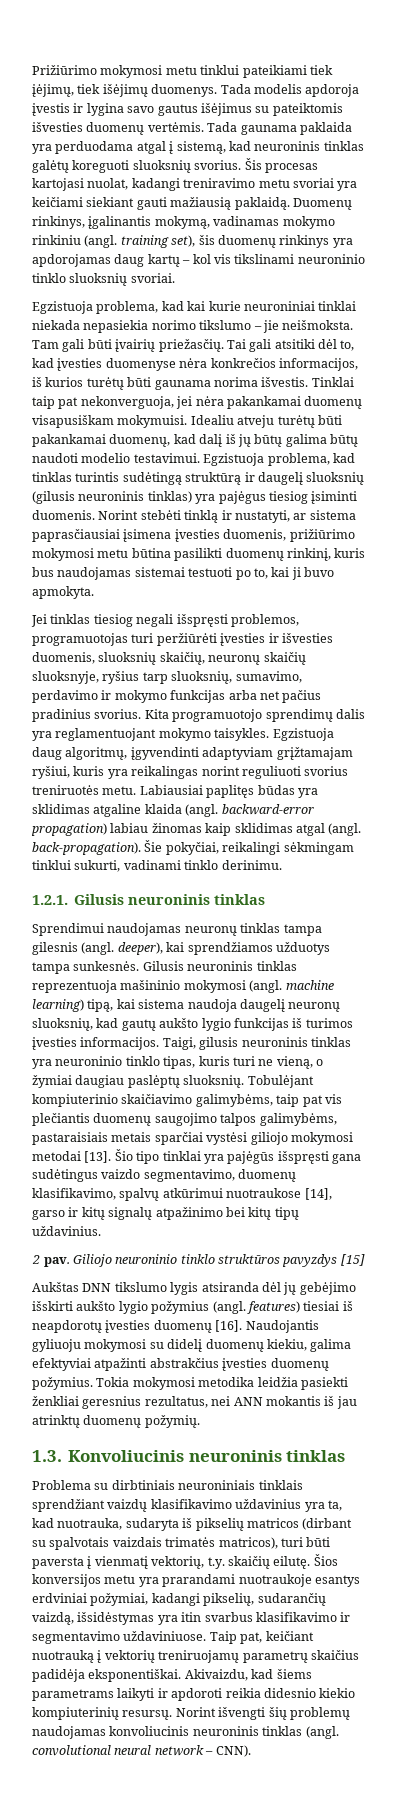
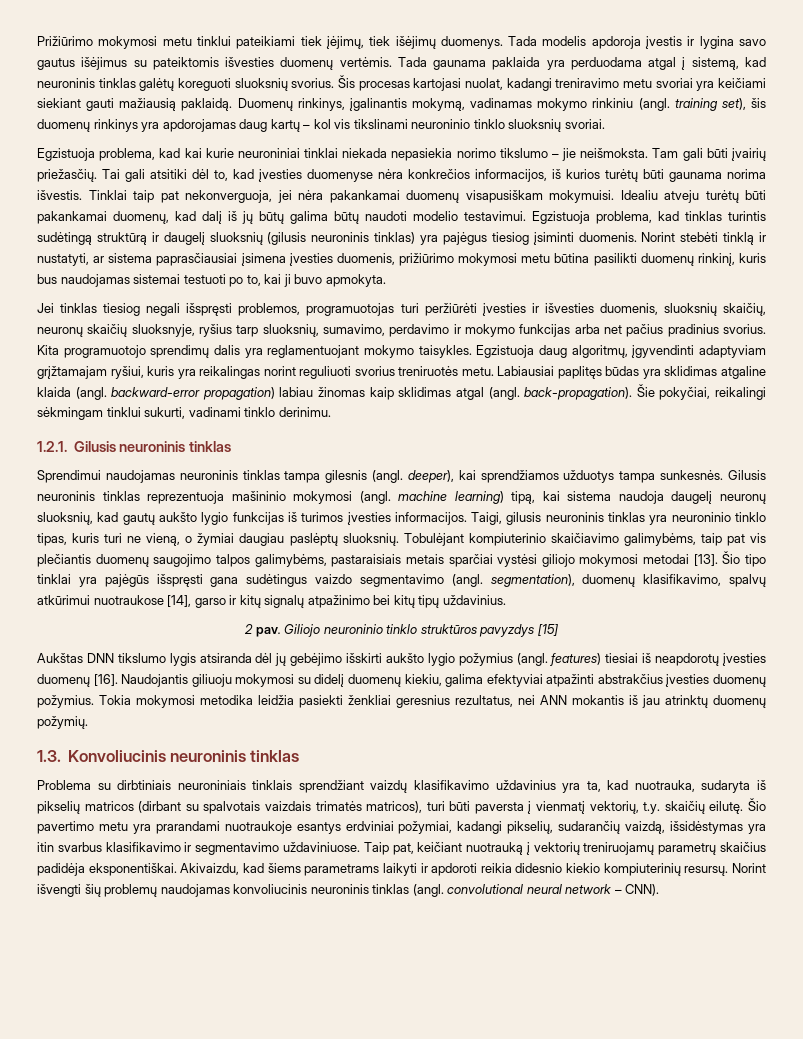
[184,926,237,936] neuronų -> [179,470,238,480] neuroninis
[143,1169,235,1182] segmentavimo, -> [359,574,575,587] segmentavimo (angl. segmentation),
[32,1339,81,1352] gyliuoju -> [191,674,232,687] giliuoju
[313,1554,338,1566] [32,1574,101,1587] Šios konversijos -> [748,798,767,811] [37,821,94,834] Šio pavertimo

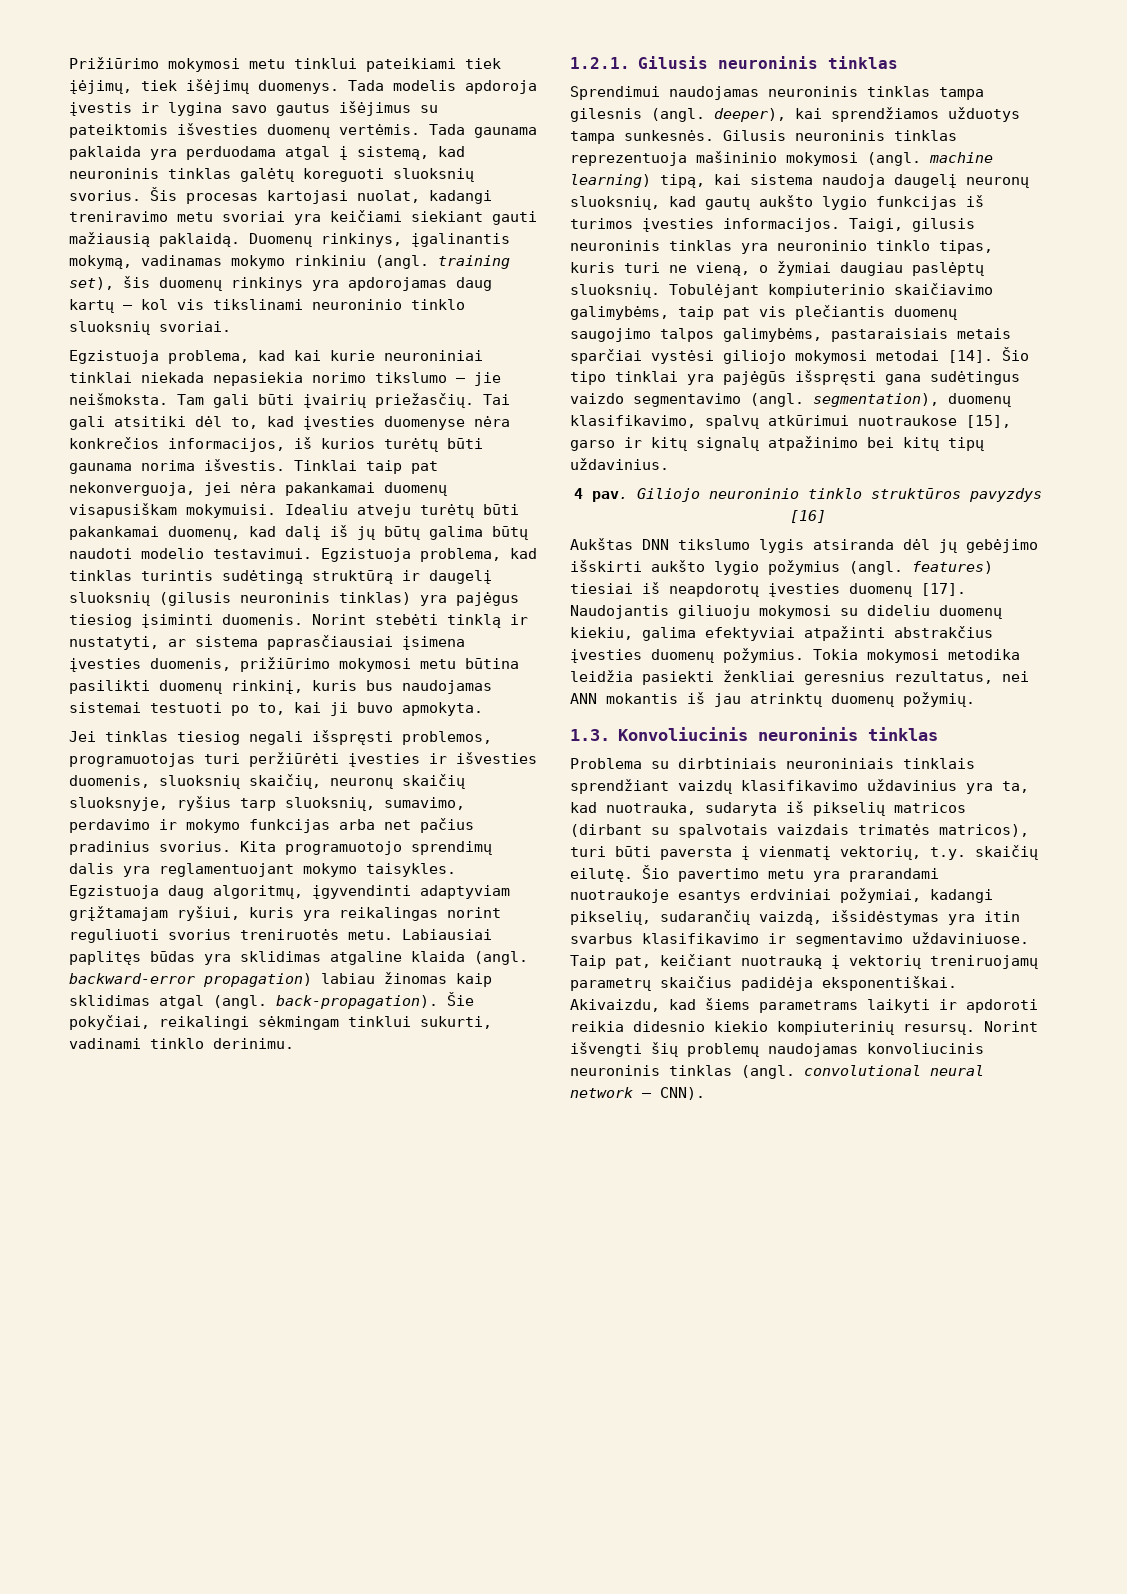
[693,554,718,566] [13]. -> [948,350,993,363] [14].
[167,595,192,607] [14], -> [966,415,1011,428] [15],
[244,624,254,634] 2 -> [573,488,583,499] 4
[537,624,558,636] [15] -> [789,510,826,523] [16]
[93,674,118,686] [16]. -> [921,583,966,596] [17].
[314,674,345,687] didelį -> [867,605,930,616] dideliu

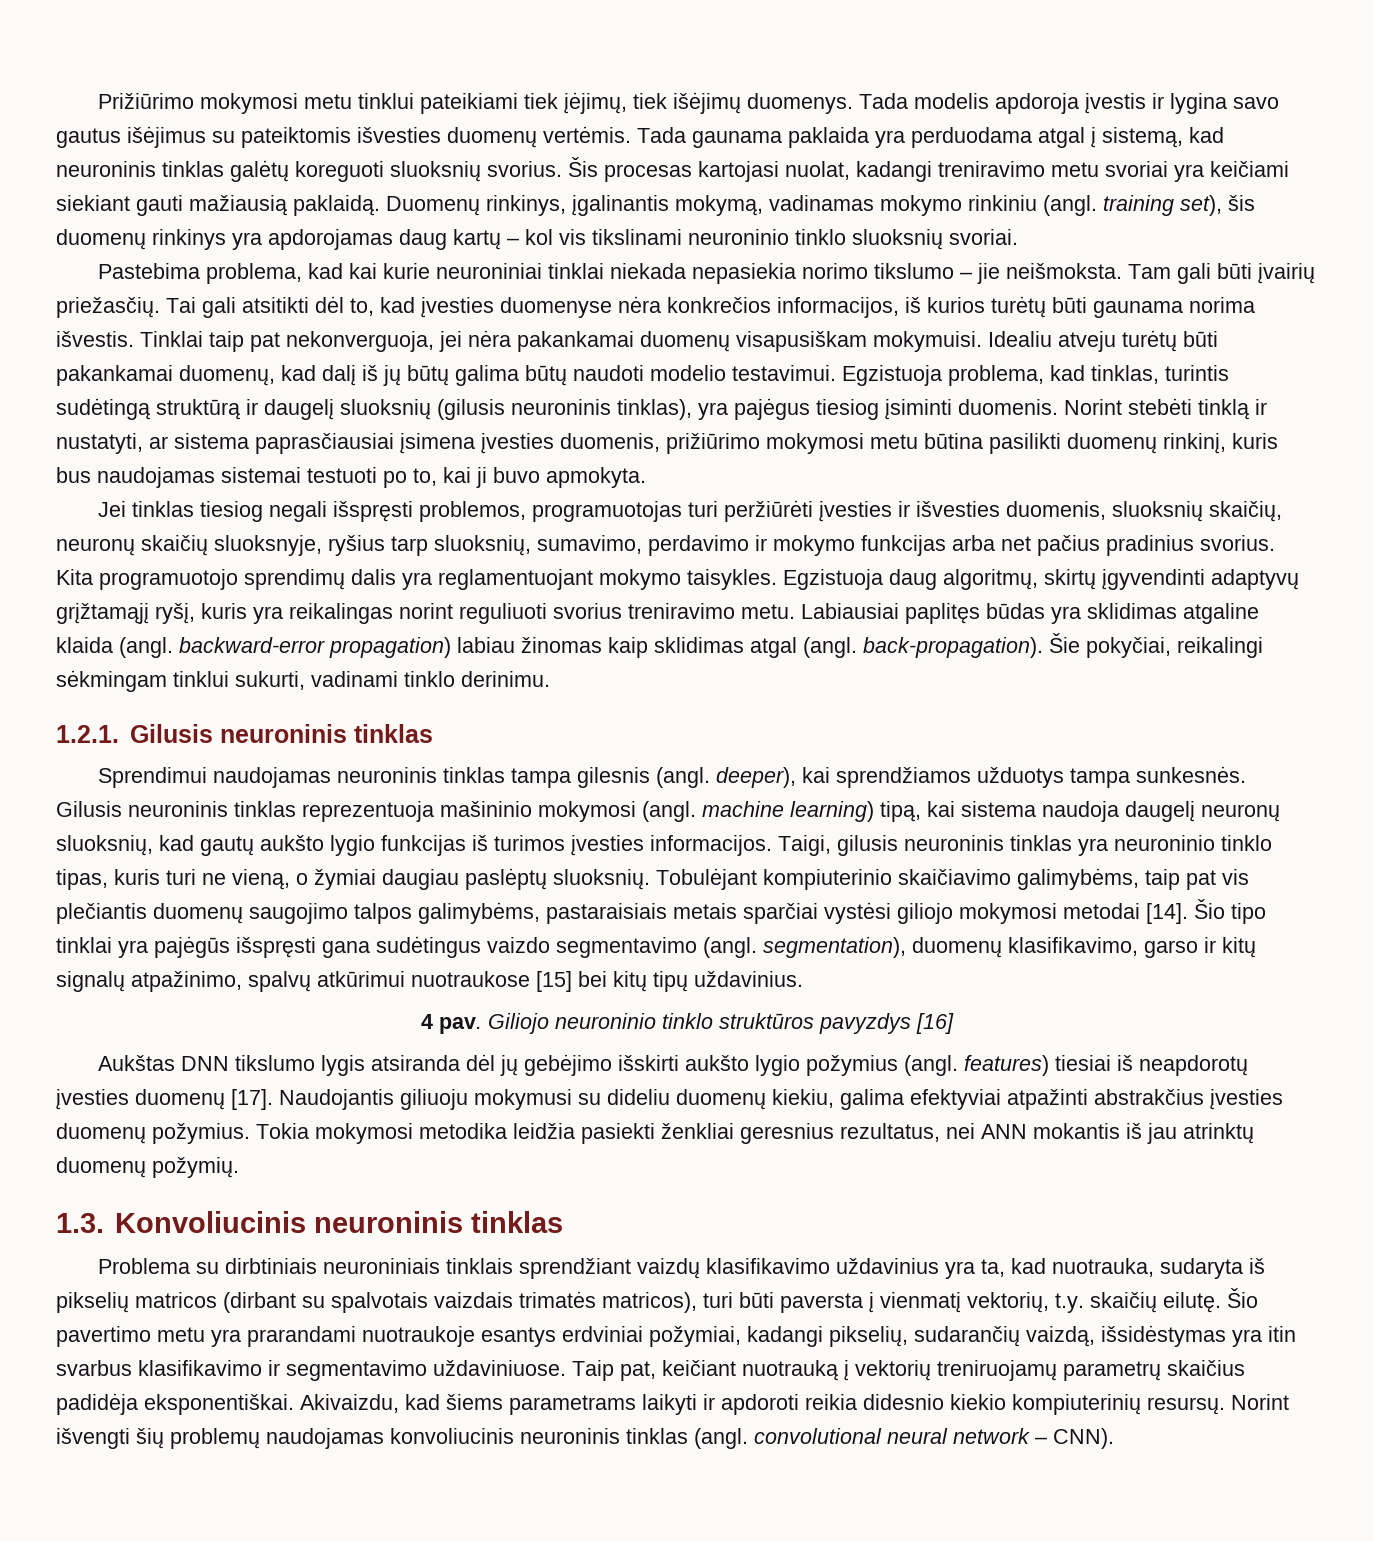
[69,350,159,364] Egzistuoja -> [97,263,200,279] Pastebima
[114,416,186,427] atsitiki -> [242,297,309,313] atsitikti
[69,570,132,581] tinklas -> [1091,365,1159,384] tinklas,
[339,592,411,605] tinklas) -> [617,399,692,420] tinklas),
[312,885,510,899] [69,906,240,921] įgyvendinti adaptyviam grįžtamajam ryšiui, -> [1044,569,1299,590] [56,603,195,624] skirtų įgyvendinti adaptyvų grįžtamąjį ryšį,
[240,929,339,940] treniruotės -> [628,603,735,619] treniravimo
[705,415,1011,429] [570,436,858,451] spalvų atkūrimui nuotraukose [15], garso ir kitų signalų atpažinimo -> [1144,937,1256,958] [56,971,572,992] garso ir kitų signalų atpažinimo, spalvų atkūrimui nuotraukose [15]
[759,605,831,619] mokymosi -> [474,1089,572,1110] mokymusi

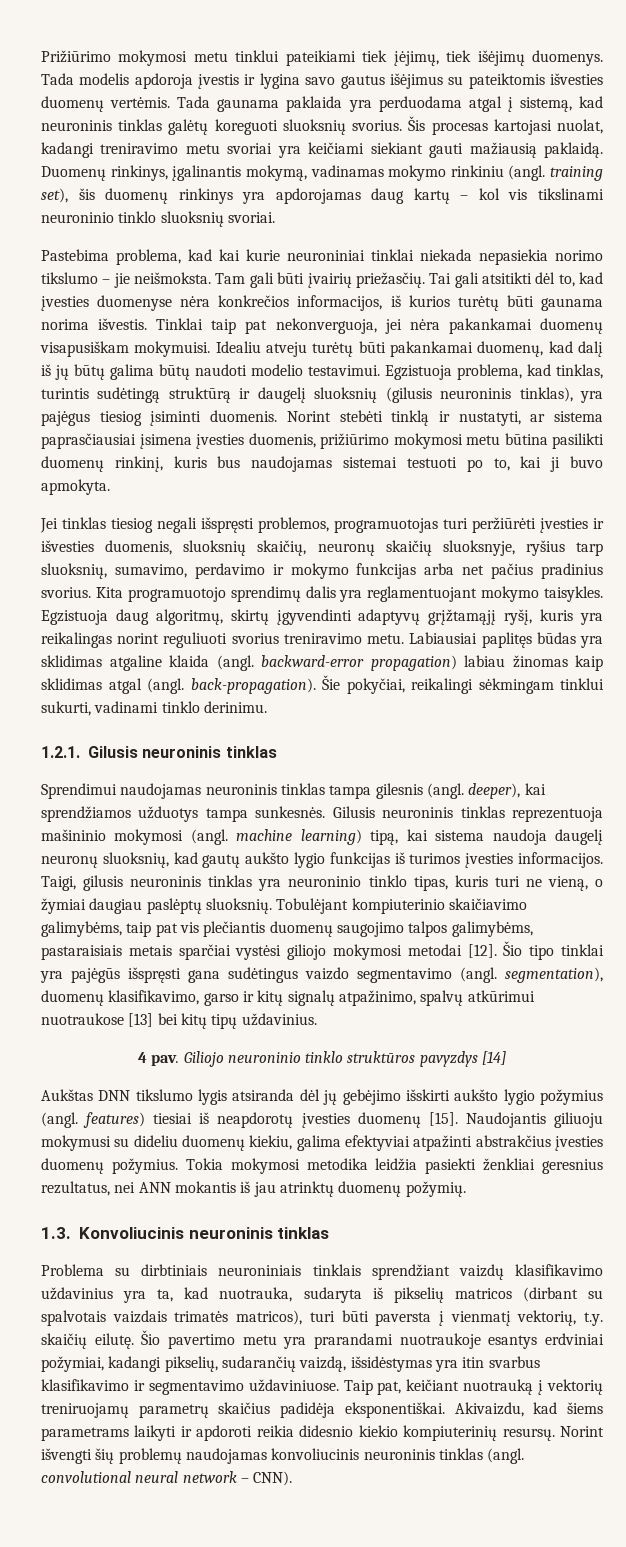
[1146,903,1188,924] [14]. -> [467,944,497,958] [12].
[536,971,572,992] [15] -> [128,1013,154,1027] [13]
[915,1013,954,1034] [16] -> [482,1051,507,1065] [14]
[231,1089,273,1110] [17]. -> [428,1112,458,1126] [15].

